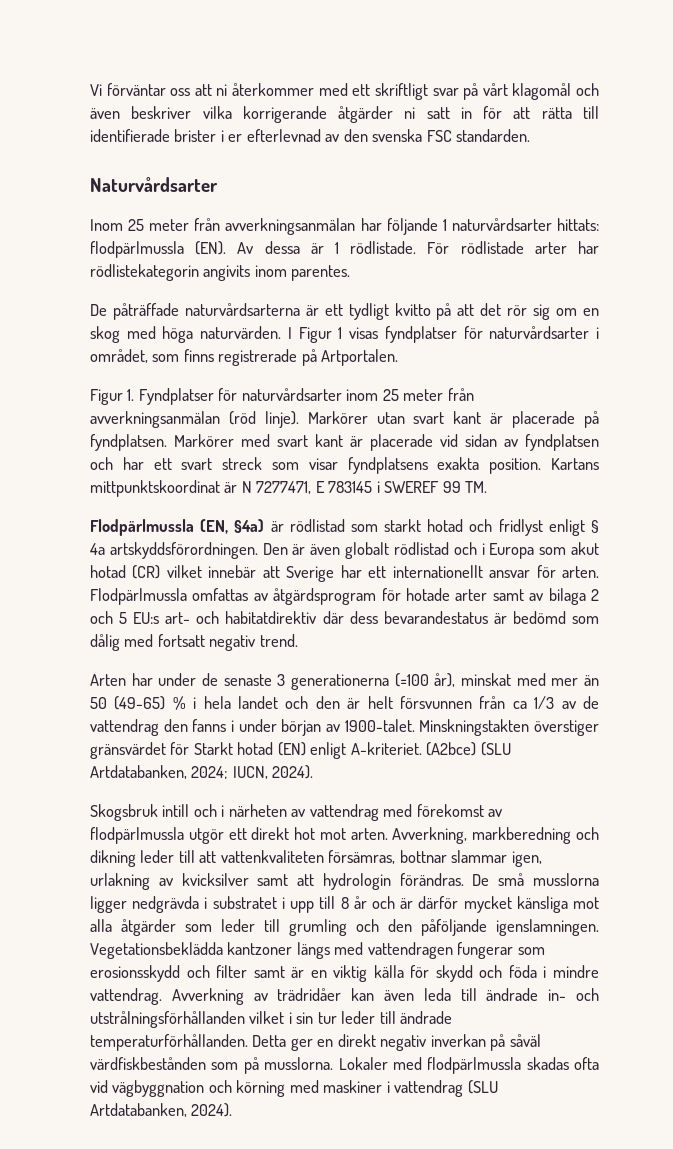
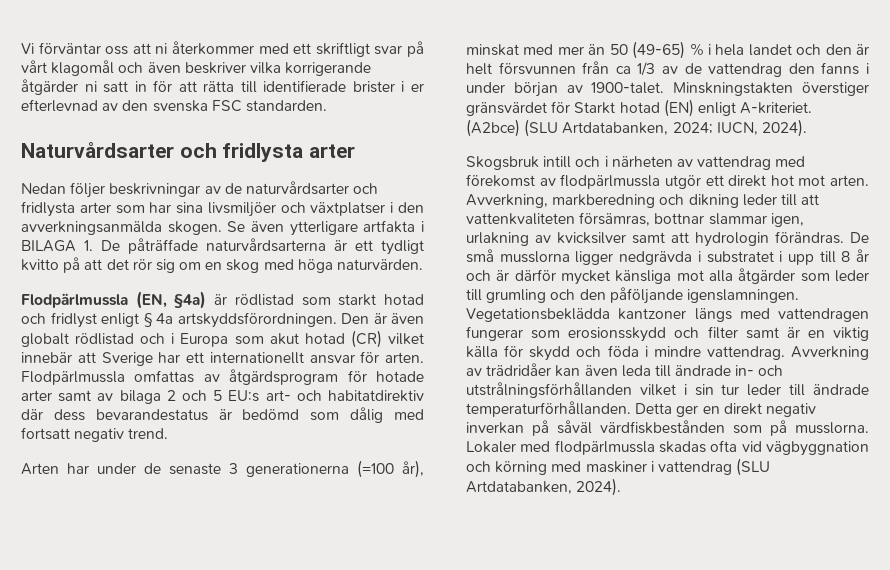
[90,218,599,235] [90,241,599,258] [90,264,351,281] // Inom 25 meter från avverkningsanmälan har följande 1 naturvårdsarter hittats: flodpärlmussla (EN). Av dessa är 1 rödlistade. För rödlistade arter har rödlistekategorin angivits inom parentes. // -> [179,143,356,162] [21,181,379,198] [21,201,424,217] [21,220,425,236] [21,240,93,252] och fridlysta arter // Nedan följer beskrivningar av de naturvårdsarter och fridlysta arter som har sina livsmiljöer och växtplatser i den avverkningsanmälda skogen. Se även ytterligare artfakta i BILAGA 1.
[287,326,599,343] [90,349,399,366] [90,388,474,405] [90,411,600,428] [90,434,599,451] [90,457,599,474] [90,480,488,497] I Figur 1 visas fyndplatser för naturvårdsarter i området, som finns registrerade på Artportalen. // Figur 1. Fyndplatser för naturvårdsarter inom 25 meter från avverkningsanmälan (röd linje). Markörer utan svart kant är placerade på fyndplatsen. Markörer med svart kant är placerade vid sidan av fyndplatsen och har ett svart streck som visar fyndplatsens exakta position. Kartans mittpunktskoordinat är N 7277471, E 783145 i SWEREF 99 TM. -> (424, 264) none

